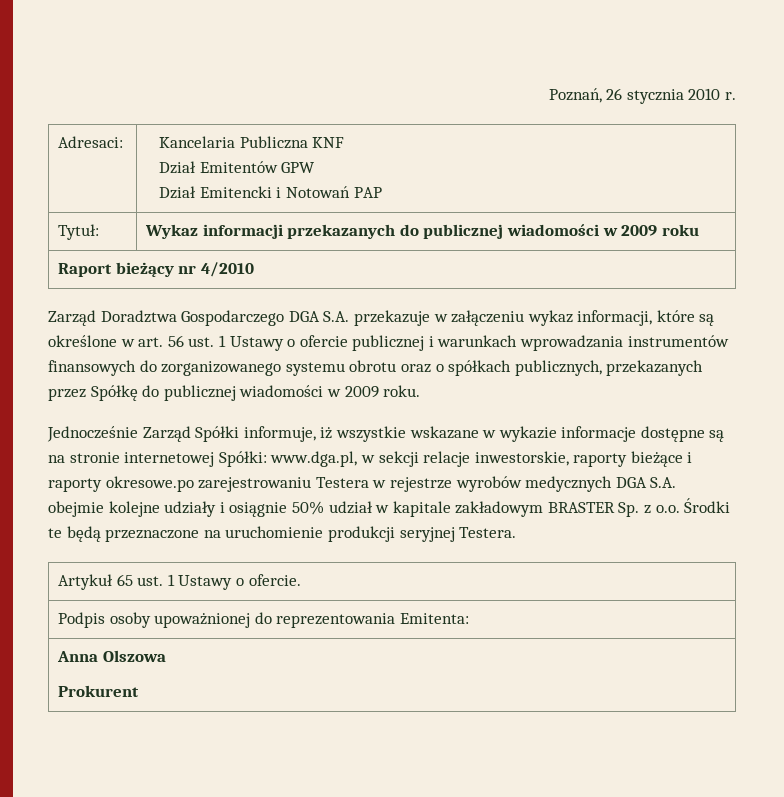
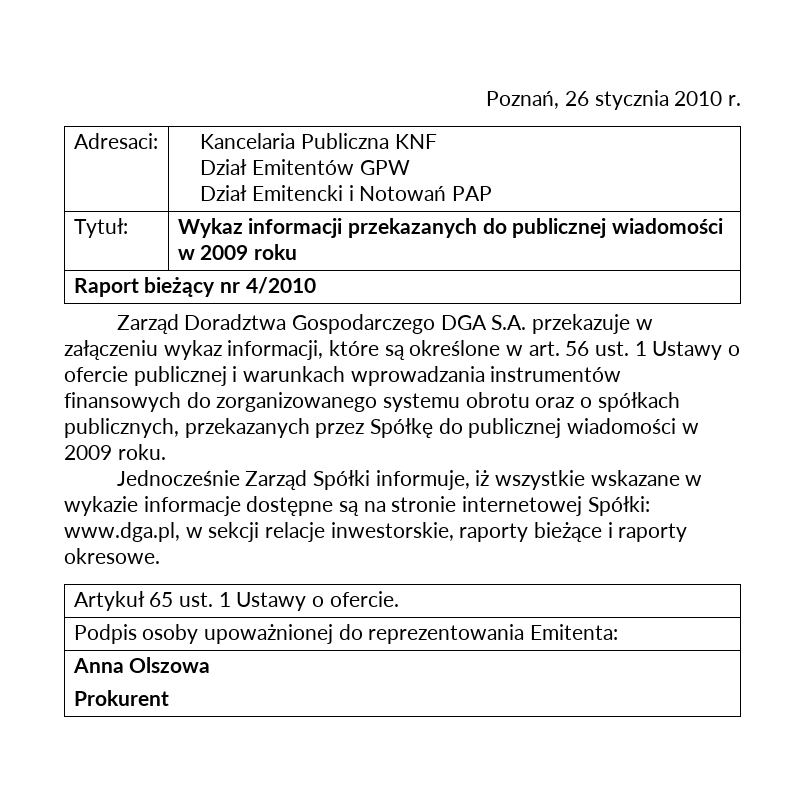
[105,476,677,492] [48,498,731,517] [48,526,517,542] okresowe.po zarejestrowaniu Testera w rejestrze wyrobów medycznych DGA S.A. obejmie kolejne udziały i osiągnie 50% udział w kapitale zakładowym BRASTER Sp. z o.o. Środki te będą przeznaczone na uruchomienie produkcji seryjnej Testera. -> [64,548,160,564] okresowe.

